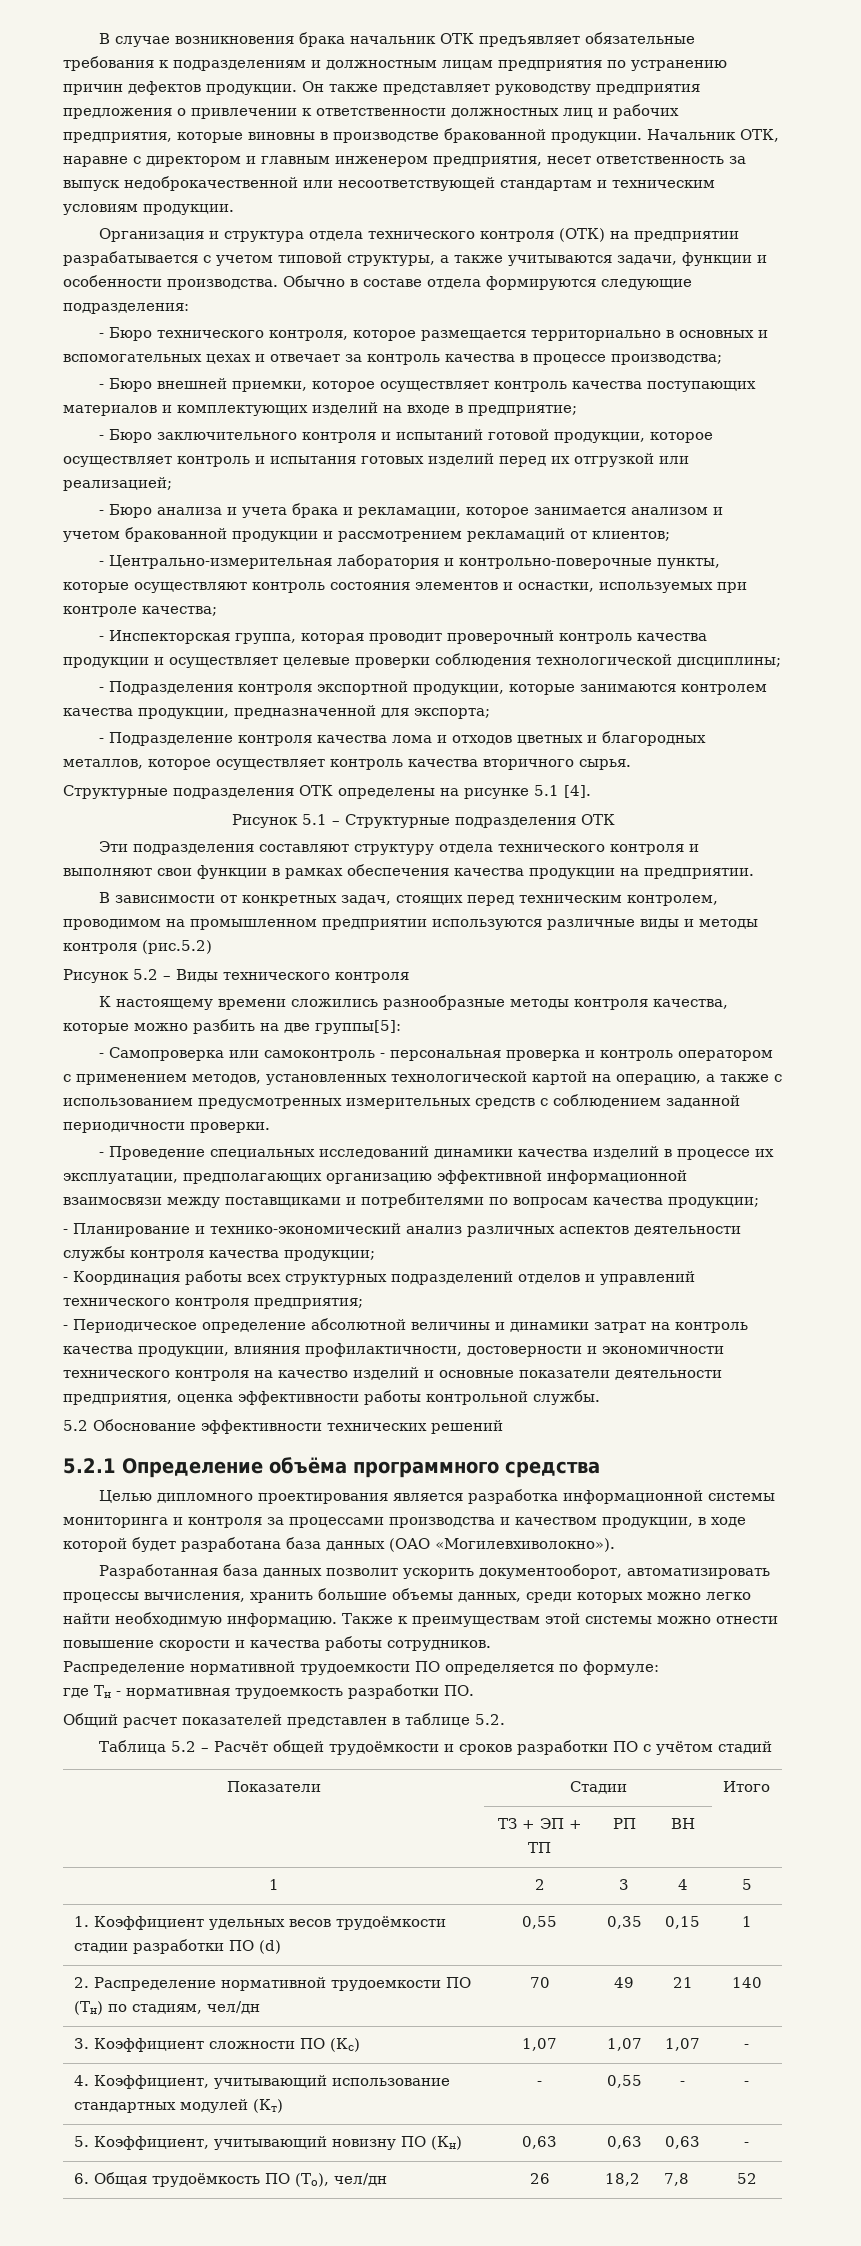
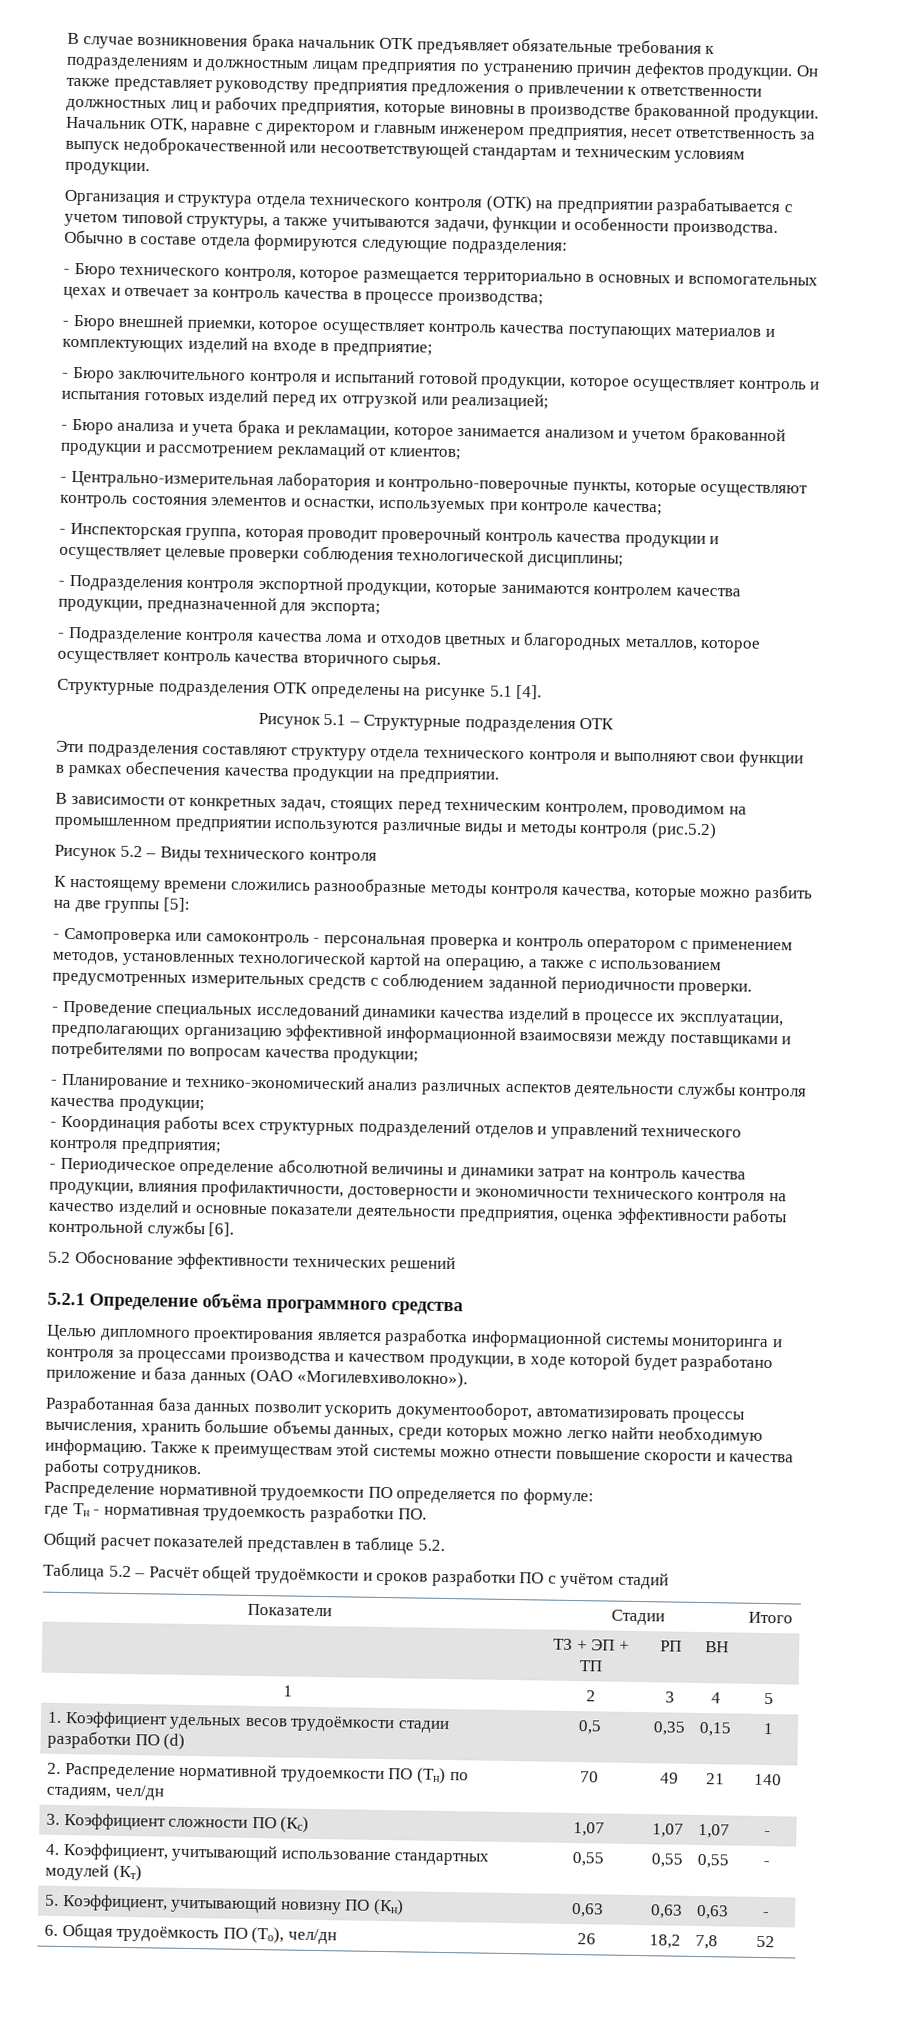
[315,1020,401,1034] группы[5]: -> [104,897,190,914] группы [5]:
[533,1390,600,1405] службы. -> [146,1220,235,1239] службы [6].
[181,1537,281,1552] разработана -> [680,1353,774,1373] [46,1369,151,1384] разработано приложение и
[522,1916,557,1929] 0,55 -> [578,1720,602,1735] 0,5
[537,2081,542,2086] [606,2075,642,2088] [680,2081,685,2086] - | 0,55 | - -> [571,1851,604,1867] [651,1853,683,1868] [697,1853,729,1869] 0,55 | 0,55 | 0,55

